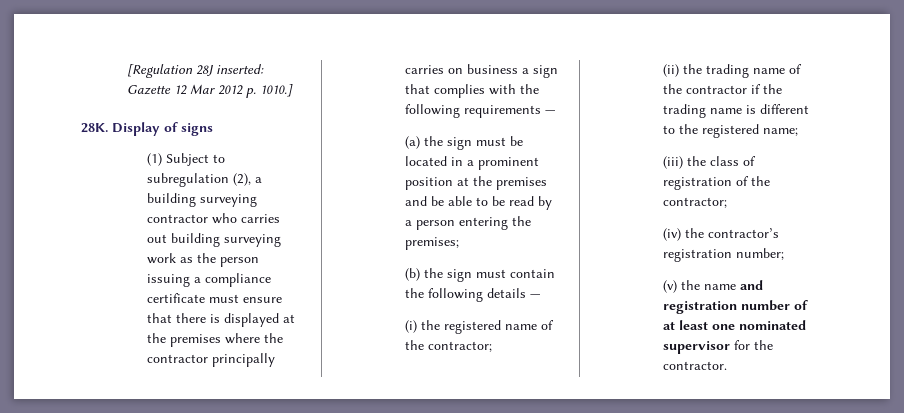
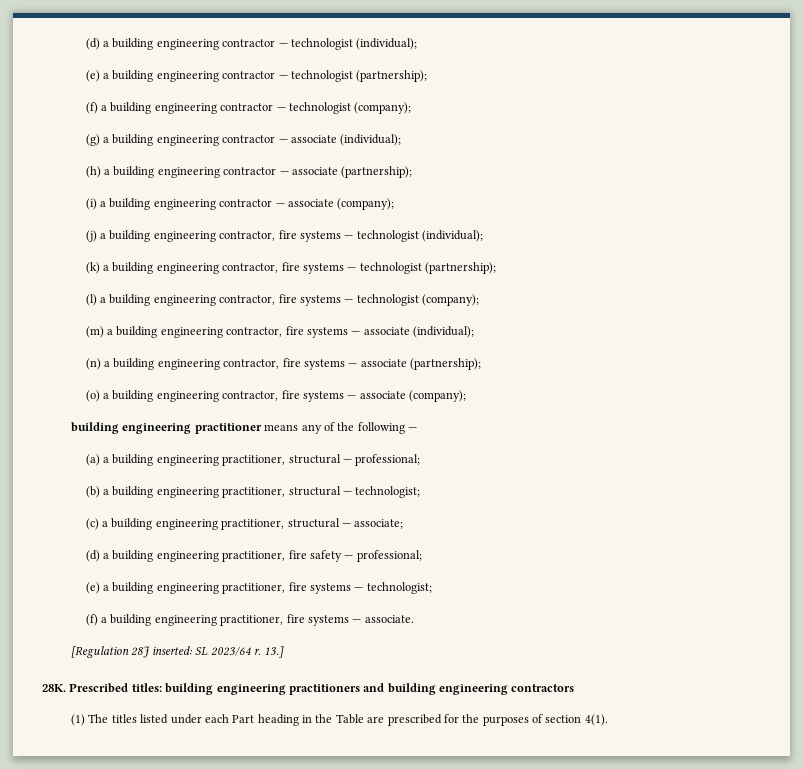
[126,64,264,78] [126,84,293,98] [81,122,213,136] [147,153,226,166] [147,173,263,187] [147,193,258,207] [147,213,281,224] [147,233,282,247] [147,253,260,267] [147,273,272,287] [147,293,283,303] [147,313,296,327] [147,333,284,347] [147,353,276,367] [405,64,559,78] [405,84,540,98] [405,104,556,118] [405,136,524,150] [405,156,540,170] [405,176,548,190] [405,196,553,210] [405,216,532,230] [405,237,460,250] [405,268,556,282] [405,288,541,302] [405,320,555,334] [405,340,493,352] [663,64,803,78] [663,84,783,94] [663,104,810,118] [663,124,799,138] [663,156,757,169] [663,176,771,190] [663,197,728,208] [663,228,780,241] [663,248,785,262] [663,280,764,293] [663,300,809,314] [663,320,807,330] [663,340,774,354] [663,361,728,370] [Regulation 28J inserted: Gazette 12 Mar 2012 p. 1010.] // 28K. Display of signs // (1) Subject to subregulation (2), a building surveying contractor who carries out building surveying work as the person issuing a compliance certificate must ensure that there is displayed at the premises where the contractor principally carries on business a sign that complies with the following requirements — // (a) the sign must be located in a prominent position at the premises and be able to be read by a person entering the premises; // (b) the sign must contain the following details — // (i) the registered name of the contractor; // (ii) the trading name of the contractor if the trading name is different to the registered name; // (iii) the class of registration of the contractor; // (iv) the contractor’s registration number; // (v) the name and registration number of at least one nominated supervisor for the contractor. -> [85,38,418,50] [85,70,428,82] [85,102,412,114] [85,134,402,146] [85,166,413,178] [85,198,395,210] [85,230,484,242] [85,262,497,274] [85,294,480,306] [85,326,475,338] [85,358,482,370] [85,390,467,402] [71,422,418,434] [85,454,421,466] [85,486,421,498] [85,518,404,530] [85,550,422,562] [85,582,432,594] [85,614,414,626] [71,646,285,658] [42,683,575,695] [71,714,608,726] (d) a building engineering contractor — technologist (individual); // (e) a building engineering contractor — technologist (partnership); // (f) a building engineering contractor — technologist (company); // (g) a building engineering contractor — associate (individual); // (h) a building engineering contractor — associate (partnership); // (i) a building engineering contractor — associate (company); // (j) a building engineering contractor, fire systems — technologist (individual); // (k) a building engineering contractor, fire systems — technologist (partnership); // (l) a building engineering contractor, fire systems — technologist (company); // (m) a building engineering contractor, fire systems — associate (individual); // (n) a building engineering contractor, fire systems — associate (partnership); // (o) a building engineering contractor, fire systems — associate (company); // building engineering practitioner means any of the following — // (a) a building engineering practitioner, structural — professional; // (b) a building engineering practitioner, structural — technologist; // (c) a building engineering practitioner, structural — associate; // (d) a building engineering practitioner, fire safety — professional; // (e) a building engineering practitioner, fire systems — technologist; // (f) a building engineering practitioner, fire systems — associate. // [Regulation 28J inserted: SL 2023/64 r. 13.] // 28K. Prescribed titles: building engineering practitioners and building engineering contractors // (1) The titles listed under each Part heading in the Table are prescribed for the purposes of section 4(1).

